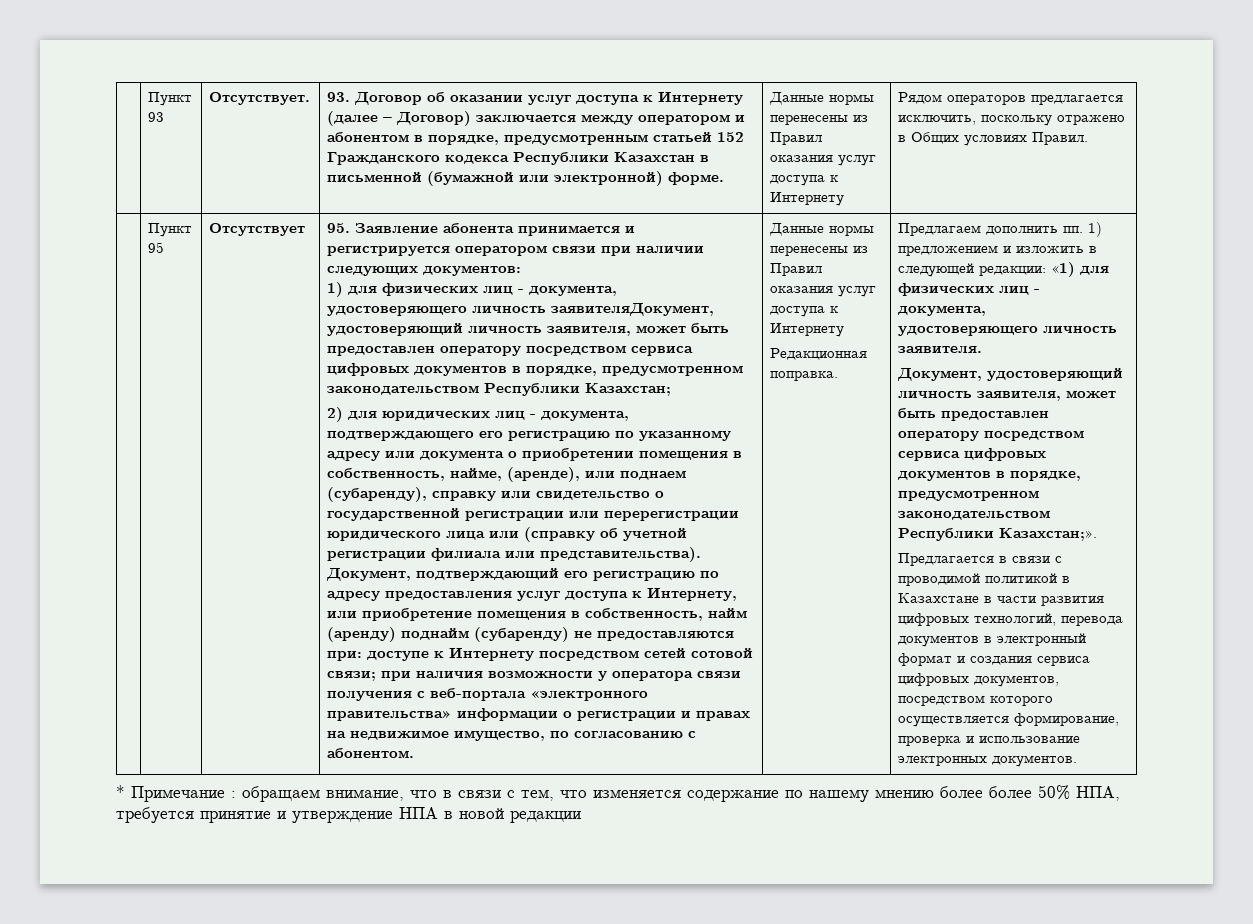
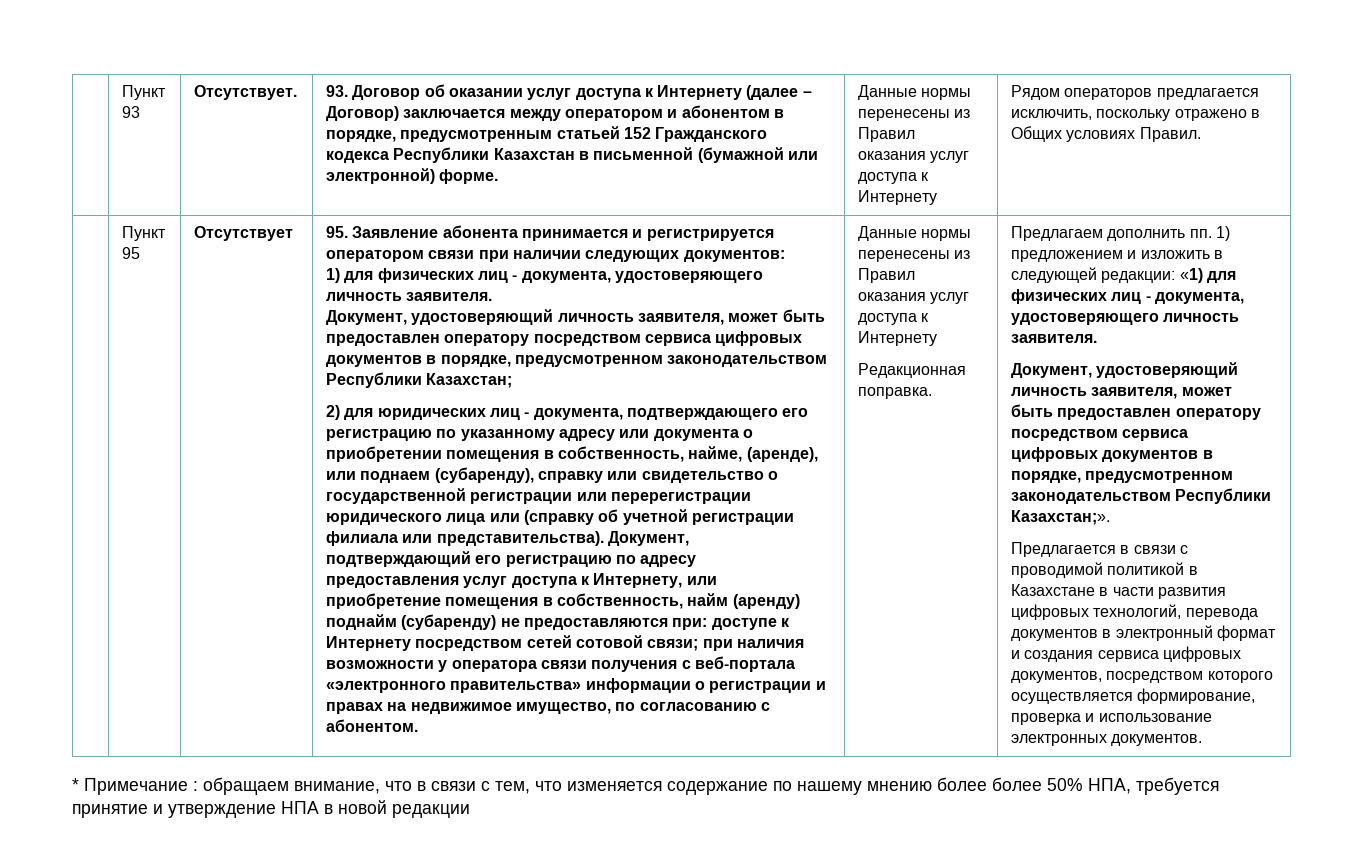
[551,303,715,316] заявителяДокумент, -> [406,292,493,301] [325,310,407,325] заявителя. // Документ,

